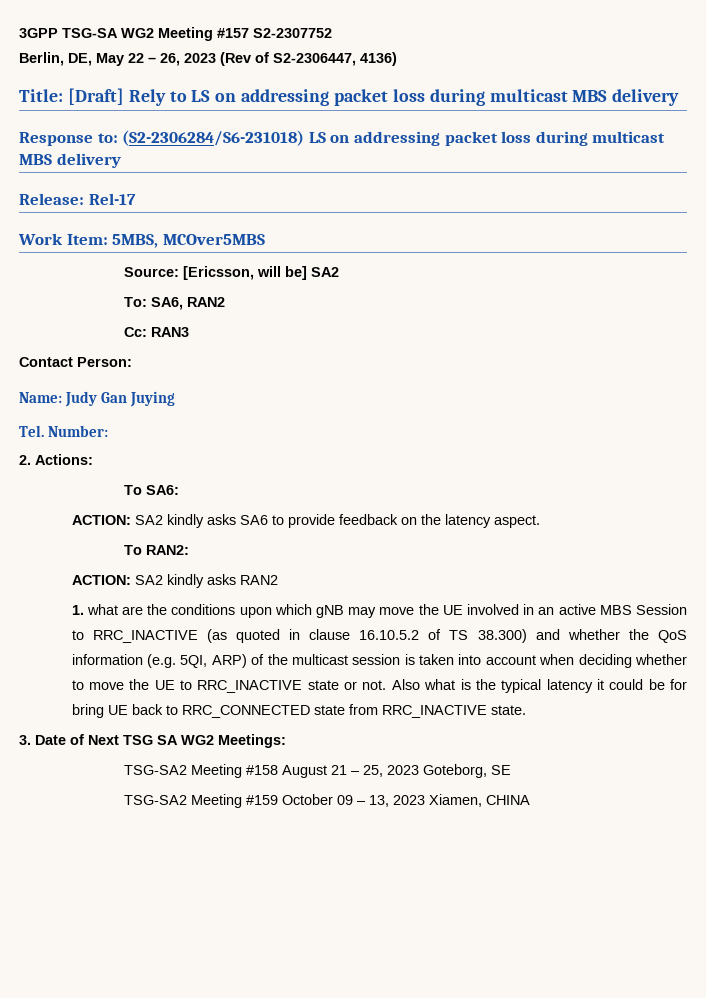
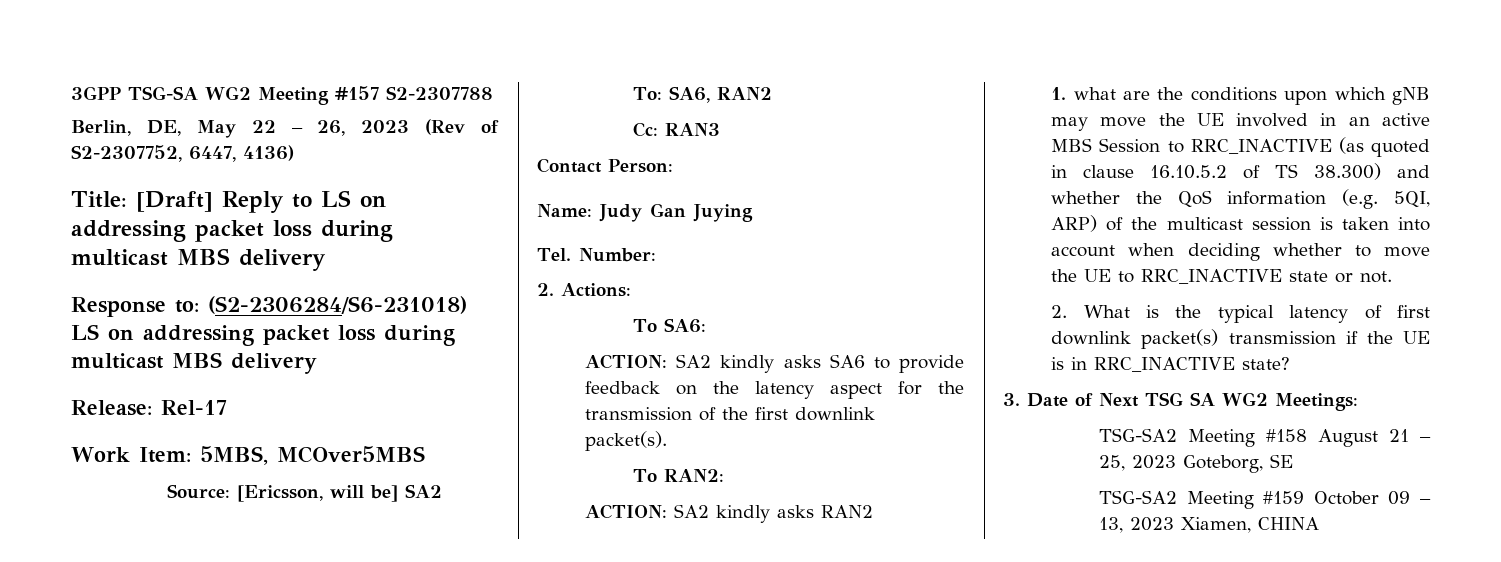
[253,28,332,38] S2-2307752 -> [386,86,493,100] S2-2307788
[273,53,356,66] S2-2306447, -> [71,145,236,162] S2-2307752, 6447,
[128,89,166,106] Rely -> [222,191,284,213] Reply
[493,515,540,528] aspect. -> [830,381,964,399] [585,407,876,421] [585,431,668,451] aspect for the transmission of the first downlink packet(s).
[391,679,456,690] Also what -> [1051,305,1130,318] // 2. What
[596,679,688,690] [71,704,526,718] it could be for bring UE back to RRC_CONNECTED state from RRC_INACTIVE state. -> [1364,305,1430,319] [1051,329,1430,349] [1051,357,1291,372] of first downlink packet(s) transmission if the UE is in RRC_INACTIVE state?

